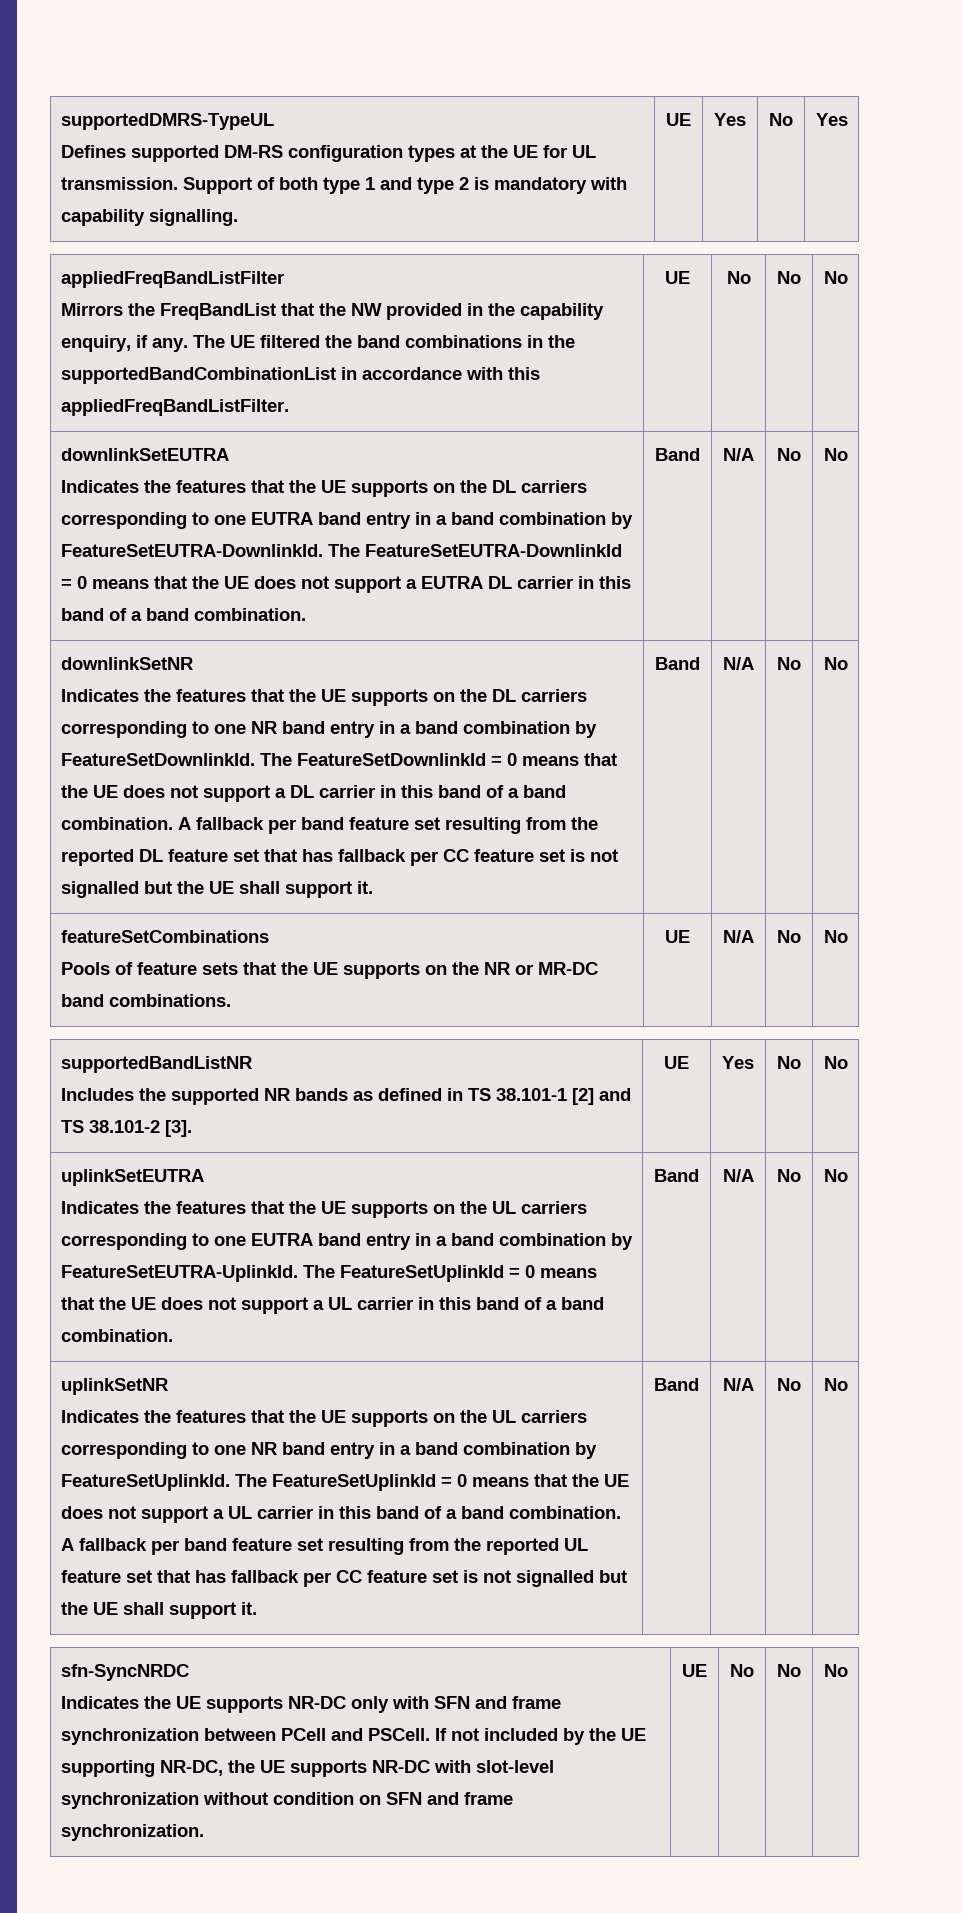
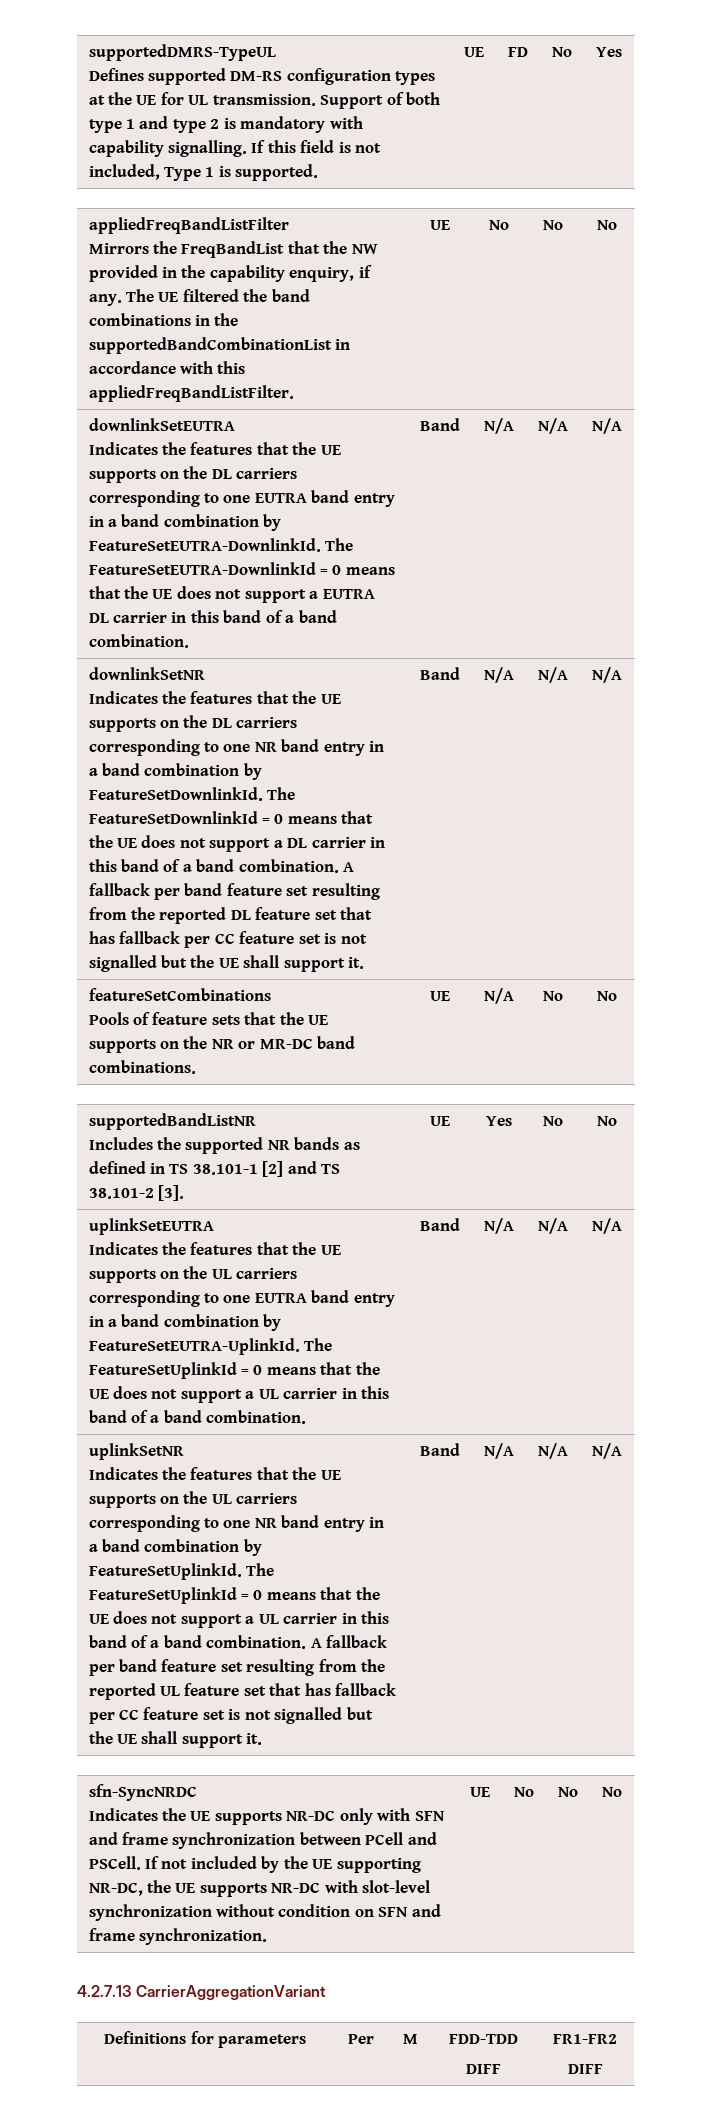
[666,113,691,126] [714,113,746,126] | UE | Yes -> [251,140,382,153] [88,164,319,181] [463,47,484,57] [507,47,528,57] If this field is not included, Type 1 is supported. | UE | FD
[777,448,801,461] [823,448,848,461] No | No -> [537,418,568,434] [592,418,622,434] N/A | N/A
[777,657,801,670] [823,657,848,670] No | No -> [537,667,568,683] [592,667,622,683] N/A | N/A
[777,1169,801,1182] [823,1169,848,1182] No | No -> [537,1218,568,1234] [592,1218,622,1234] N/A | N/A
[777,1378,801,1391] [823,1378,848,1391] No | No -> [537,1443,568,1459] [592,1443,622,1459] N/A | N/A
(848, 1670) none -> [77,1985,327,2000] [104,2031,306,2048] [347,2034,374,2044] [402,2034,418,2044] [449,2034,518,2044] [466,2064,501,2074] [553,2034,617,2044] [567,2064,603,2074] // 4.2.7.13 CarrierAggregationVariant // Definitions for parameters | Per | M | FDD-TDD // DIFF | FR1-FR2 // DIFF

